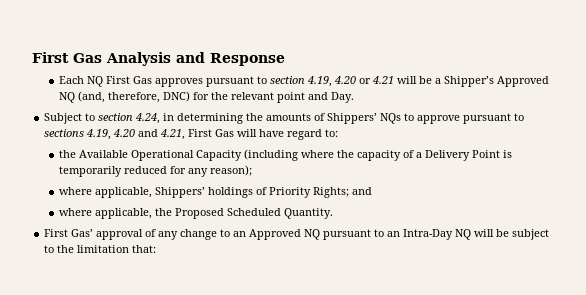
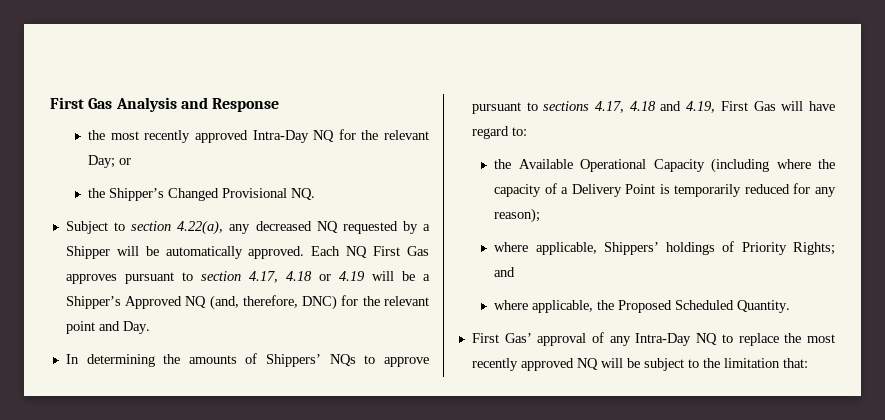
(285, 59) none -> [88,129,429,143] [88,155,132,168] [88,188,316,201] [65,220,431,235] [65,246,305,259] the most recently approved Intra-Day NQ for the relevant Day; or // the Shipper’s Changed Provisional NQ. // Subject to section 4.22(a), any decreased NQ requested by a Shipper will be automatically approved.
[306,76,394,87] 4.19, 4.20 or 4.21 -> [248,271,365,283] 4.17, 4.18 or 4.19
[44,113,175,124] Subject to section 4.24, in -> [65,354,79,364] In
[86,129,186,140] 4.19, 4.20 and 4.21, -> [595,101,716,113] 4.17, 4.18 and 4.19,
[180,229,454,240] change to an Approved NQ pursuant to an Intra-Day -> [635,333,835,346] [471,358,574,371] Intra-Day NQ to replace the most recently approved

